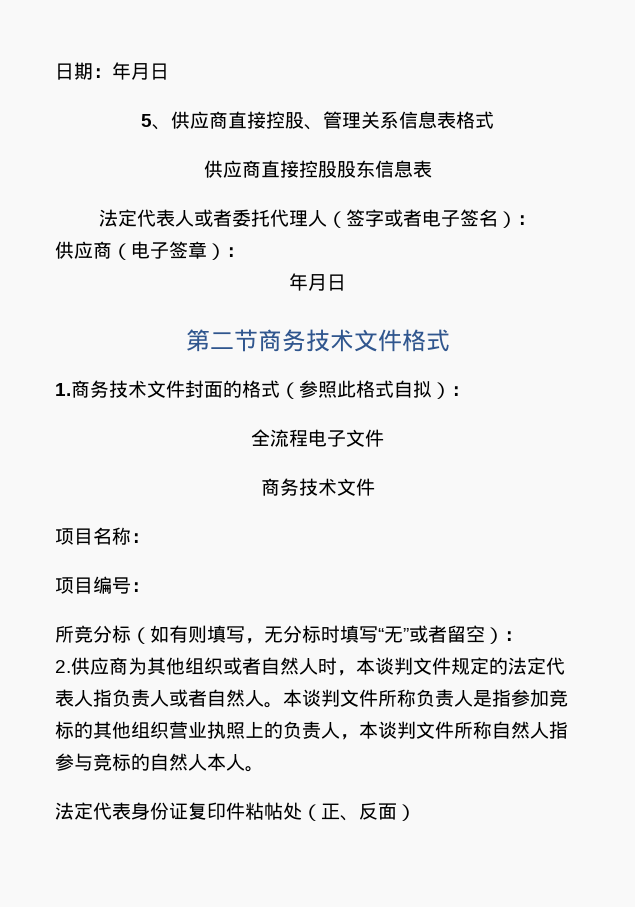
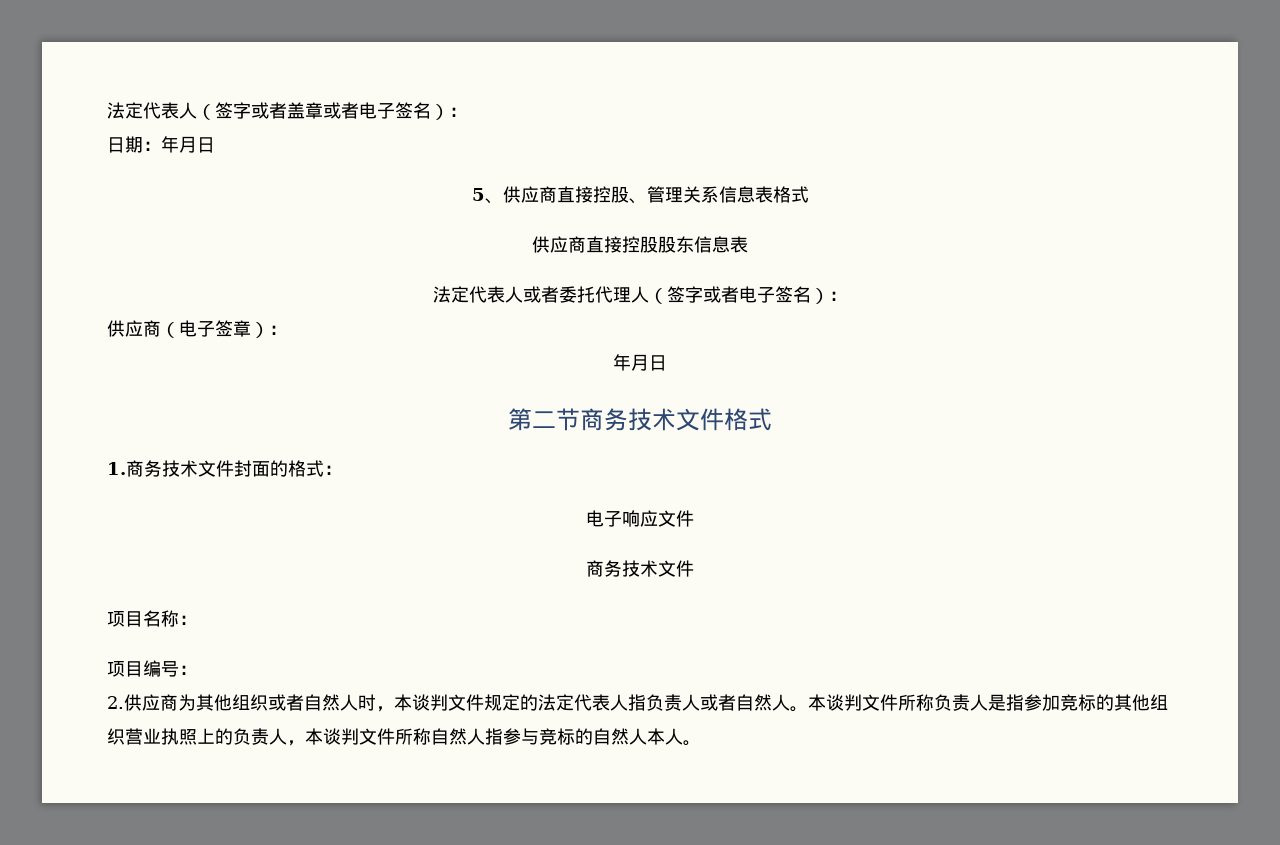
(55, 71) none -> [107,102,467,120] 法定代表人（签字或者盖章或者电子签名）： //
[280,380,470,399] [251,429,346,447] （参照此格式自拟）： // 全流程电子 -> [324,465,342,475] [586,510,658,527] ： // 电子响应
[55,625,523,644] // 所竞分标（如有则填写，无分标时填写“无”或者留空）： -> (197, 670) none
[55,802,416,821] // 法定代表身份证复印件粘帖处（正、反面） -> (701, 743) none

